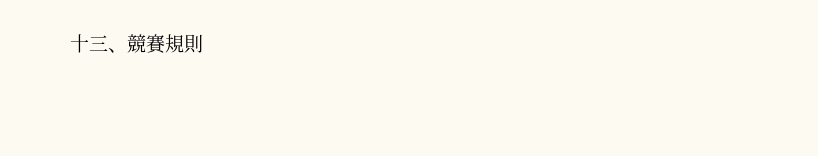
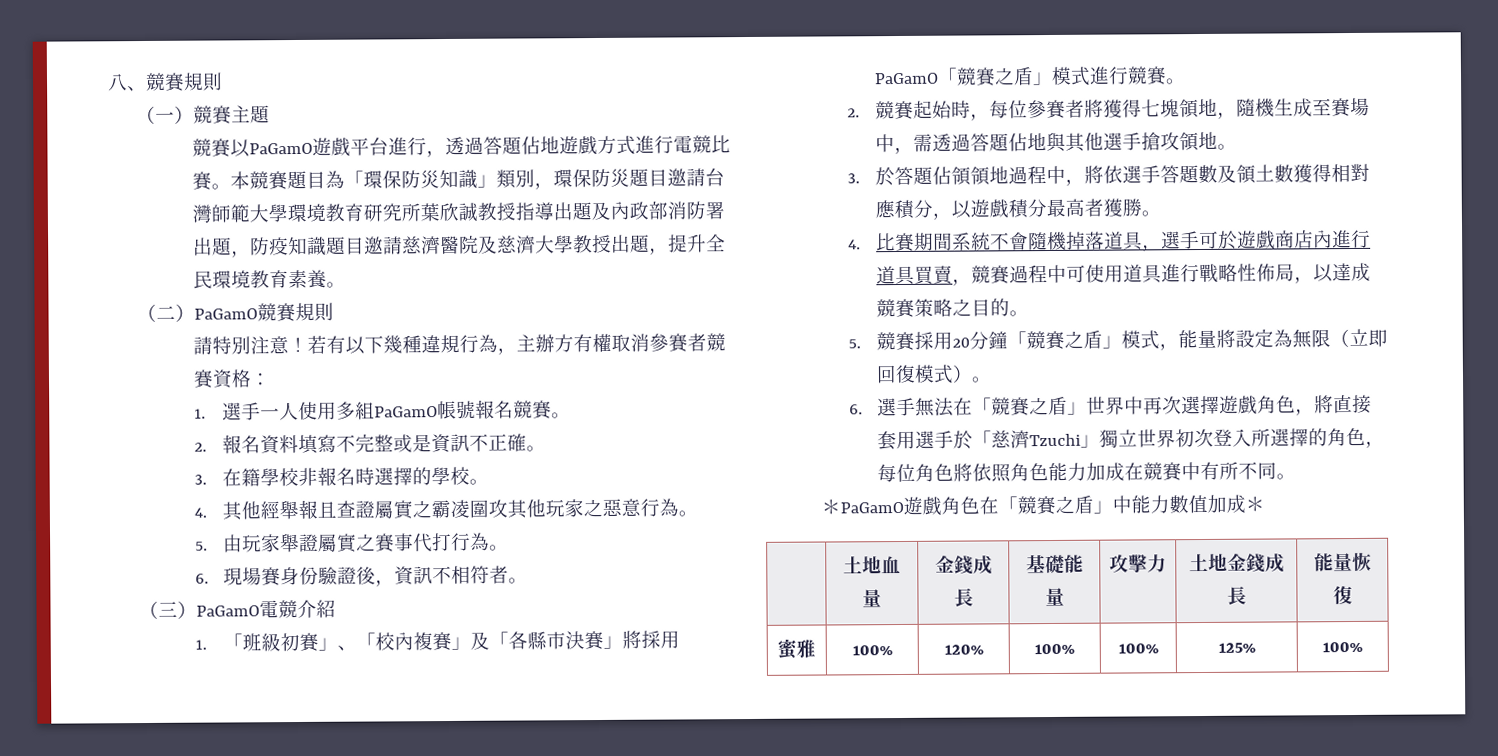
[70,34,108,53] 十三 -> [107,73,128,92] 八
(203, 44) none -> [135,105,270,125] [191,135,731,158] [191,168,725,191] [191,201,725,223] [192,234,726,258] [192,269,346,289] [136,302,334,323] [192,333,726,355] [192,369,271,389] [193,399,571,421] [193,433,546,455] [193,466,489,487] [193,498,698,521] [194,532,509,553] [194,565,528,587] [138,599,336,620] [194,630,680,652] [873,66,1186,87] [846,97,1370,121] [874,131,1237,155] [846,163,1370,187] [874,198,1161,220] [847,229,1371,253] [875,262,1371,286] [875,298,1029,319] [847,328,1388,352] [875,364,992,384] [848,394,1372,417] [876,427,1385,451] [876,461,1296,483] [820,494,1265,516] [843,556,901,575] [862,589,882,608] [934,555,993,575] [953,588,974,607] [1025,554,1084,575] [1044,587,1065,607] [1109,554,1167,573] [1188,553,1285,573] [1226,586,1247,605] [1313,552,1372,572] [1332,586,1353,605] [777,638,816,659] [851,645,893,656] [943,644,984,655] [1034,643,1075,655] [1117,643,1159,654] [1217,642,1256,653] [1322,641,1363,653] // （一）競賽主題 // 競賽以PaGamO遊戲平台進行，透過答題佔地遊戲方式進行電競比賽。本競賽題目為「環保防災知識」類別，環保防災題目邀請台灣師範大學環境教育研究所葉欣誠教授指導出題及內政部消防署出題，防疫知識題目邀請慈濟醫院及慈濟大學教授出題，提升全民環境教育素養。 // （二）PaGamO競賽規則 // 請特別注意！若有以下幾種違規行為，主辦方有權取消參賽者競賽資格： // 1.選手一人使用多組PaGamO帳號報名競賽。 // 2.報名資料填寫不完整或是資訊不正確。 // 3.在籍學校非報名時選擇的學校。 // 4.其他經舉報且查證屬實之霸凌圍攻其他玩家之惡意行為。 // 5.由玩家舉證屬實之賽事代打行為。 // 6.現場賽身份驗證後，資訊不相符者。 // （三）PaGamO電競介紹 // 1.「班級初賽」、「校內複賽」及「各縣市決賽」將採用PaGamO「競賽之盾」模式進行競賽。 // 2.競賽起始時，每位參賽者將獲得七塊領地，隨機生成至賽場中，需透過答題佔地與其他選手搶攻領地。 // 3.於答題佔領領地過程中，將依選手答題數及領土數獲得相對應積分，以遊戲積分最高者獲勝。 // 4.比賽期間系統不會隨機掉落道具，選手可於遊戲商店內進行道具買賣，競賽過程中可使用道具進行戰略性佈局，以達成競賽策略之目的。 // 5.競賽採用20分鐘「競賽之盾」模式，能量將設定為無限（立即回復模式）。 // 6.選手無法在「競賽之盾」世界中再次選擇遊戲角色，將直接套用選手於「慈濟Tzuchi」獨立世界初次登入所選擇的角色，每位角色將依照角色能力加成在競賽中有所不同。 // ＊PaGamO遊戲角色在「競賽之盾」中能力數值加成＊ // | 土地血量 | 金錢成長 | 基礎能量 | 攻擊力 | 土地金錢成長 | 能量恢復 // 蜜雅 | 100% | 120% | 100% | 100% | 125% | 100%

